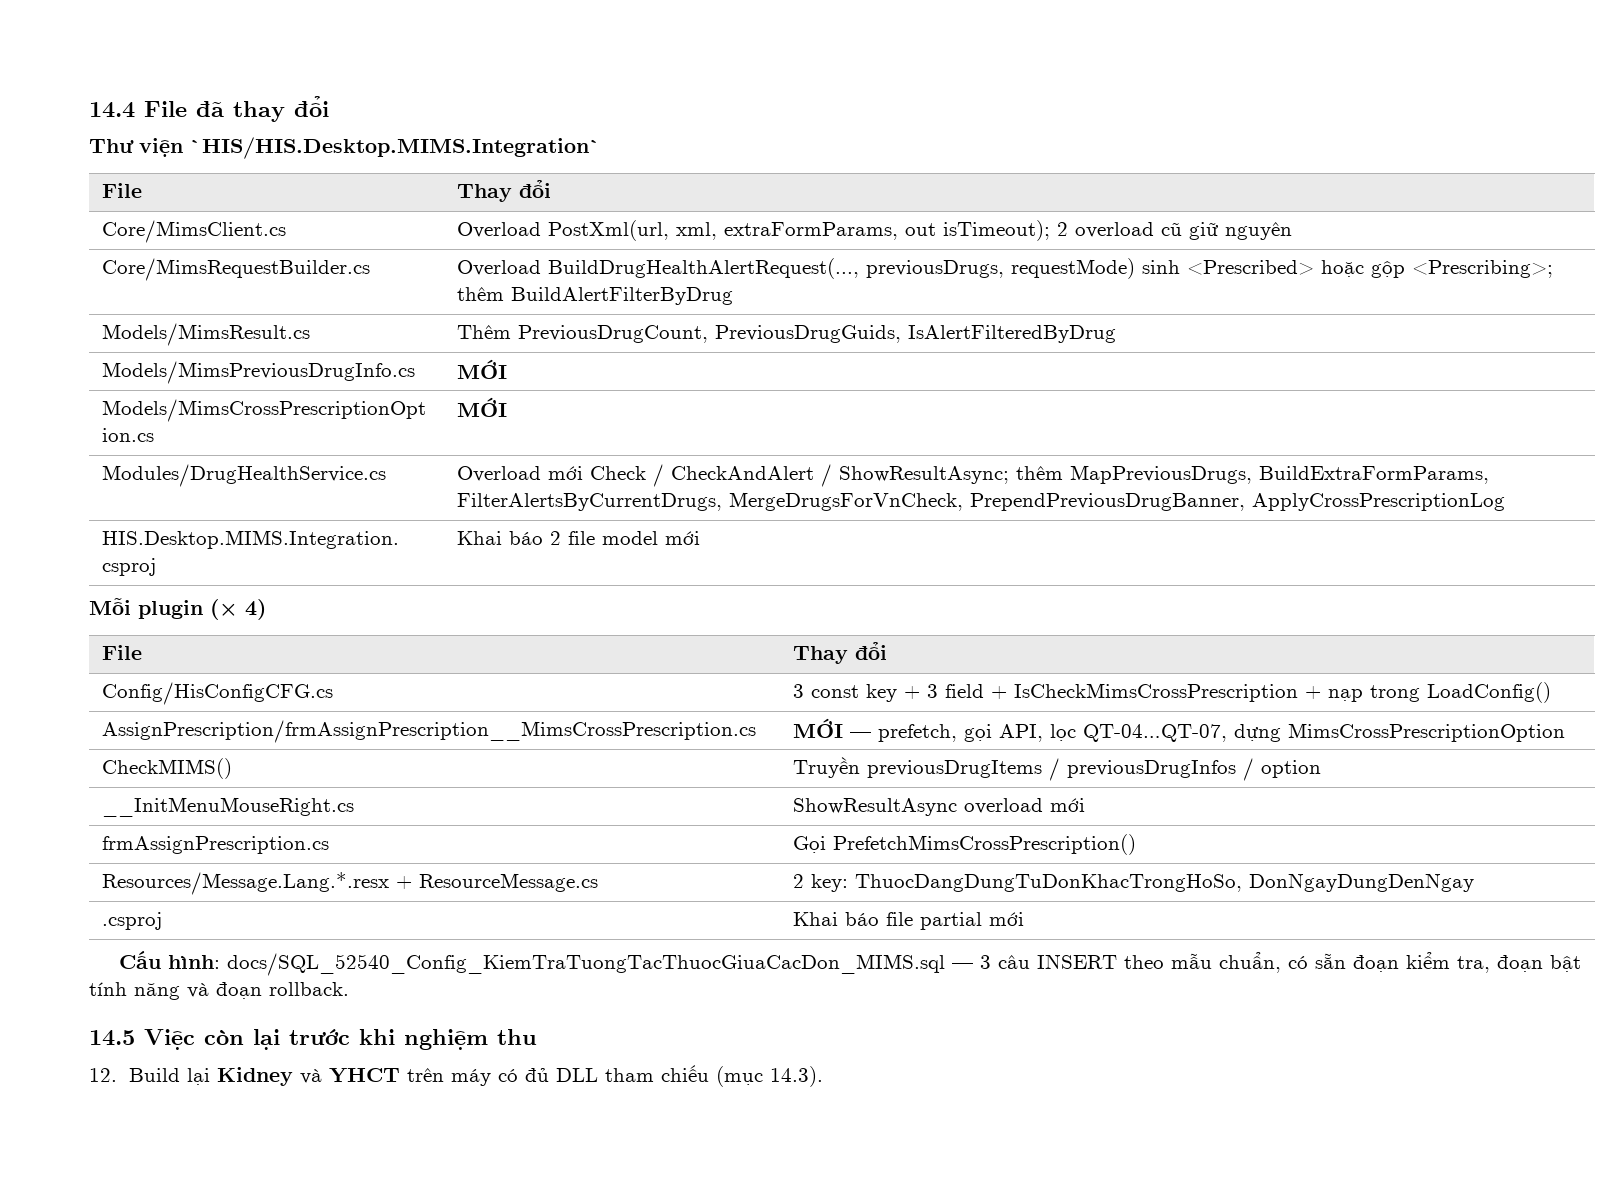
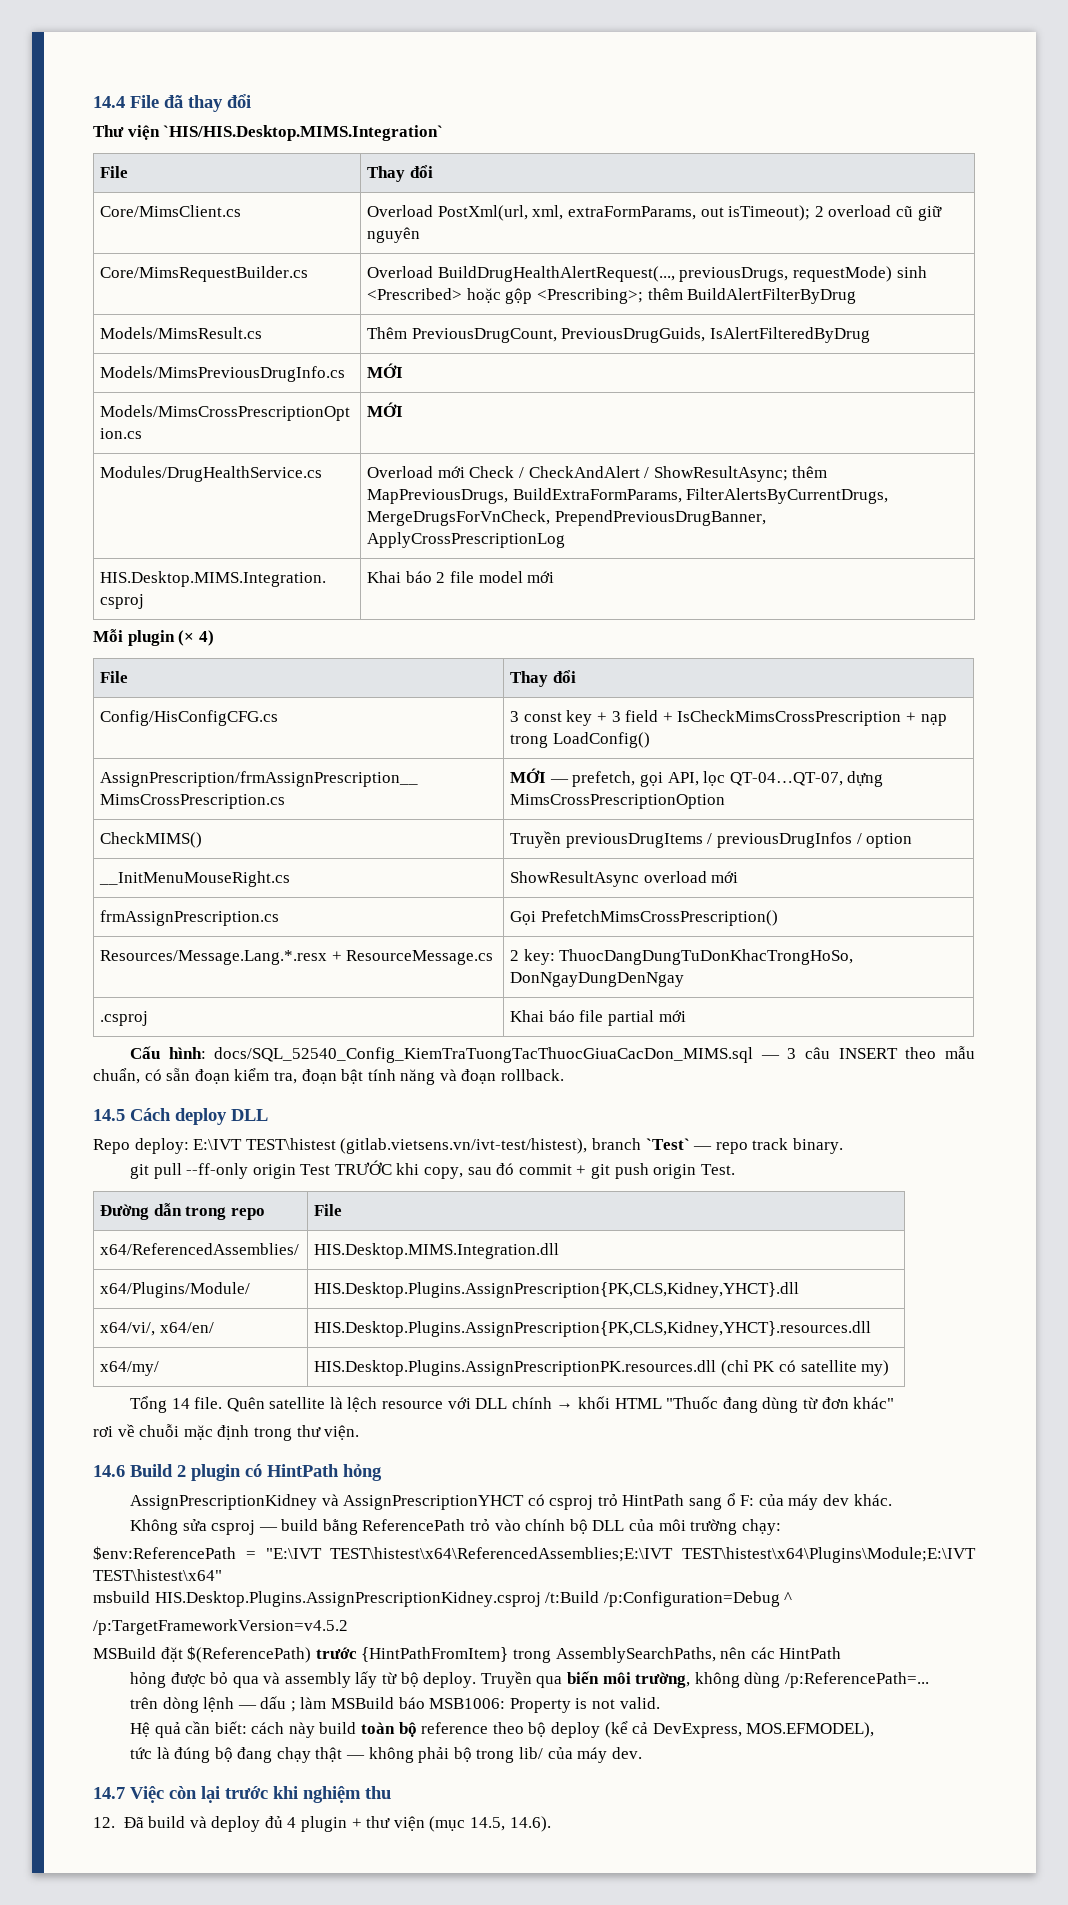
(135, 1038) none -> [130,1108,268,1125] [93,1138,843,1154] [129,1160,735,1179] [100,1203,265,1220] [314,1204,343,1216] [100,1243,300,1255] [314,1243,560,1259] [100,1282,251,1298] [314,1282,800,1298] [100,1322,214,1336] [314,1321,872,1337] [100,1361,160,1376] [314,1360,890,1376] [129,1396,895,1413] [93,1424,360,1441] [93,1464,382,1481] [129,1493,892,1510] [129,1519,781,1535] [93,1546,977,1563] [93,1569,222,1581] [93,1591,793,1607] [93,1619,348,1635] [93,1646,842,1663] [129,1671,929,1688] [129,1696,660,1713] [129,1721,875,1738] [129,1747,642,1763] [93,1787,125,1799] Cách deploy DLL // Repo deploy: E:\IVT TEST\histest (gitlab.vietsens.vn/ivt-test/histest), branch `Test` — repo track binary. // git pull --ff-only origin Test TRƯỚC khi copy, sau đó commit + git push origin Test. // Đường dẫn trong repo | File // x64/ReferencedAssemblies/ | HIS.Desktop.MIMS.Integration.dll // x64/Plugins/Module/ | HIS.Desktop.Plugins.AssignPrescription{PK,CLS,Kidney,YHCT}.dll // x64/vi/, x64/en/ | HIS.Desktop.Plugins.AssignPrescription{PK,CLS,Kidney,YHCT}.resources.dll // x64/my/ | HIS.Desktop.Plugins.AssignPrescriptionPK.resources.dll (chỉ PK có satellite my) // Tổng 14 file. Quên satellite là lệch resource với DLL chính → khối HTML "Thuốc đang dùng từ đơn khác" // rơi về chuỗi mặc định trong thư viện. // 14.6 Build 2 plugin có HintPath hỏng // AssignPrescriptionKidney và AssignPrescriptionYHCT có csproj trỏ HintPath sang ổ F: của máy dev khác. // Không sửa csproj — build bằng ReferencePath trỏ vào chính bộ DLL của môi trường chạy: // $env:ReferencePath = "E:\IVT TEST\histest\x64\ReferencedAssemblies;E:\IVT TEST\histest\x64\Plugins\Module;E:\IVT TEST\histest\x64" // msbuild HIS.Desktop.Plugins.AssignPrescriptionKidney.csproj /t:Build /p:Configuration=Debug ^ // /p:TargetFrameworkVersion=v4.5.2 // MSBuild đặt $(ReferencePath) trước {HintPathFromItem} trong AssemblySearchPaths, nên các HintPath // hỏng được bỏ qua và assembly lấy từ bộ deploy. Truyền qua biến môi trường, không dùng /p:ReferencePath=... // trên dòng lệnh — dấu ; làm MSBuild báo MSB1006: Property is not valid. // Hệ quả cần biết: cách này build toàn bộ reference theo bộ deploy (kể cả DevExpress, MOS.EFMODEL), // tức là đúng bộ đang chạy thật — không phải bộ trong lib/ của máy dev. // 14.7
[129,1065,824,1087] Build lại Kidney và YHCT trên máy có đủ DLL tham chiếu (mục 14.3). -> [123,1816,551,1832] Đã build và deploy đủ 4 plugin + thư viện (mục 14.5, 14.6).

